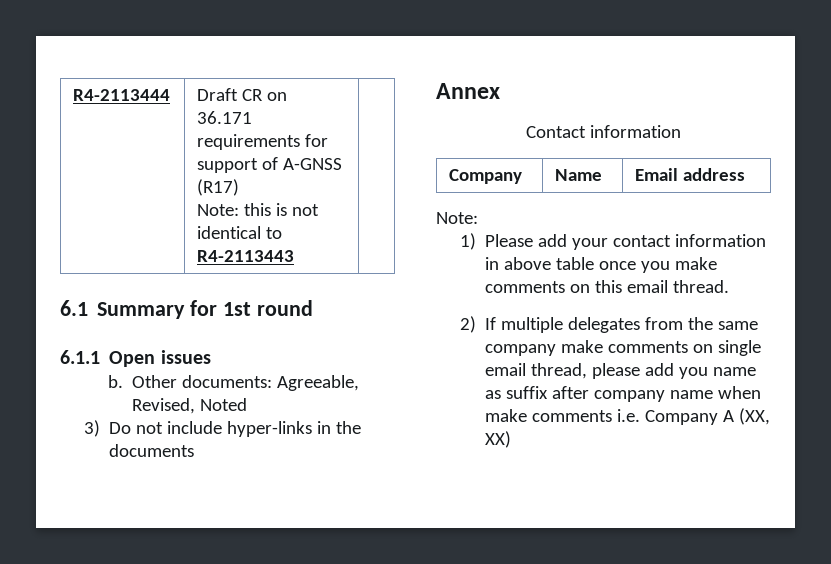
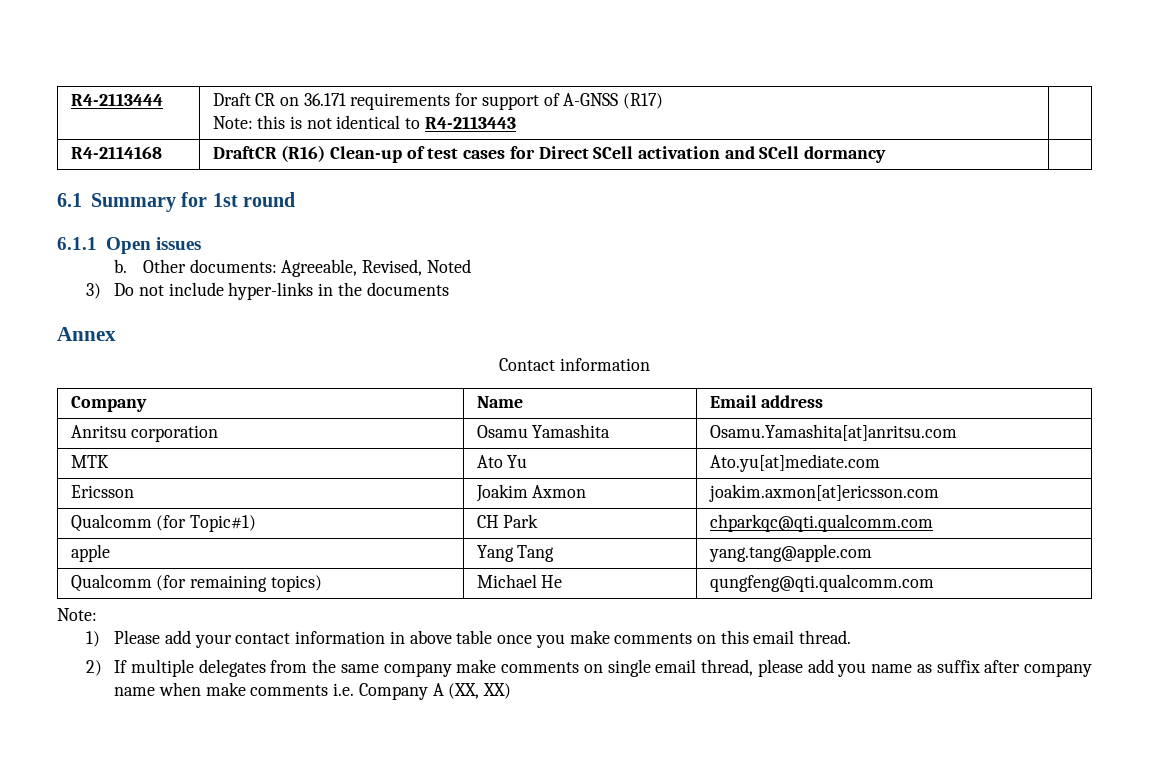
(295, 256) none -> [70,146,162,159] [212,145,887,163] // R4-2114168 | DraftCR (R16) Clean-up of test cases for Direct SCell activation and SCell dormancy |
(746, 174) none -> [70,425,219,442] [476,424,611,438] [709,424,957,441] [70,455,109,468] [476,455,528,468] [709,454,880,472] [70,485,134,498] [475,484,587,502] [708,484,939,502] [70,514,256,532] [476,514,539,528] [709,514,933,532] [70,544,110,562] [476,545,555,562] [708,544,872,562] [70,574,322,592] [476,574,563,588] [709,574,934,592] // Anritsu corporation | Osamu Yamashita | Osamu.Yamashita[at]anritsu.com // MTK | Ato Yu | Ato.yu[at]mediate.com // Ericsson | Joakim Axmon | joakim.axmon[at]ericsson.com // Qualcomm (for Topic#1) | CH Park | chparkqc@qti.qualcomm.com // apple | Yang Tang | yang.tang@apple.com // Qualcomm (for remaining topics) | Michael He | qungfeng@qti.qualcomm.com

